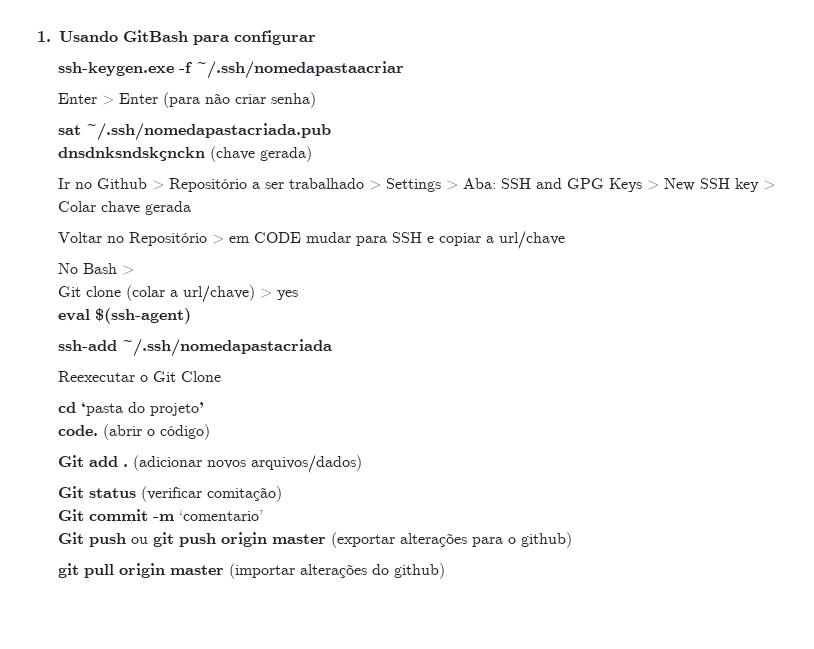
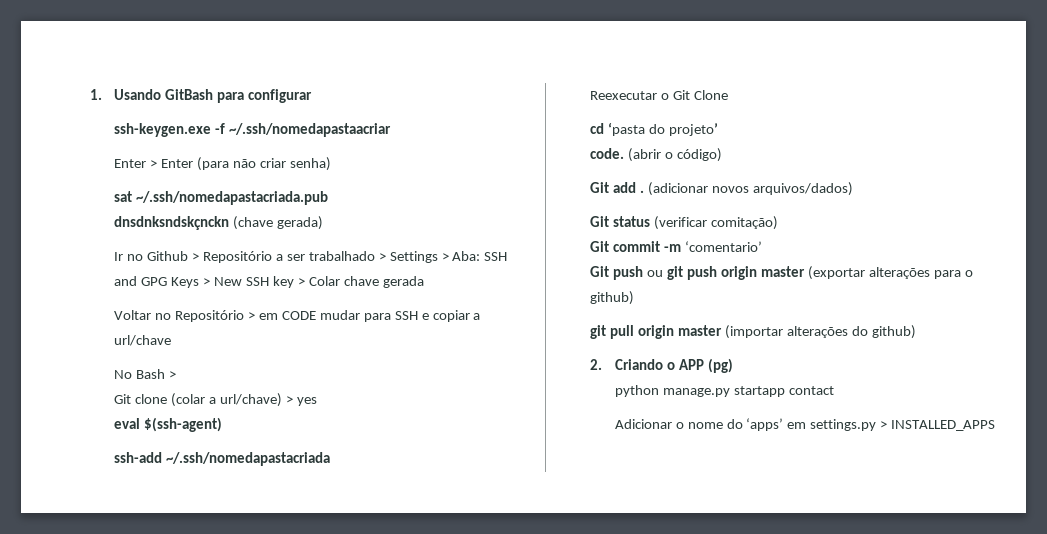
(445, 571) none -> [590,358,733,373] [614,385,834,397] [614,418,996,431] // 2. Criando o APP (pg) // python manage.py startapp contact // Adicionar o nome do ‘apps’ em settings.py > INSTALLED_APPS

